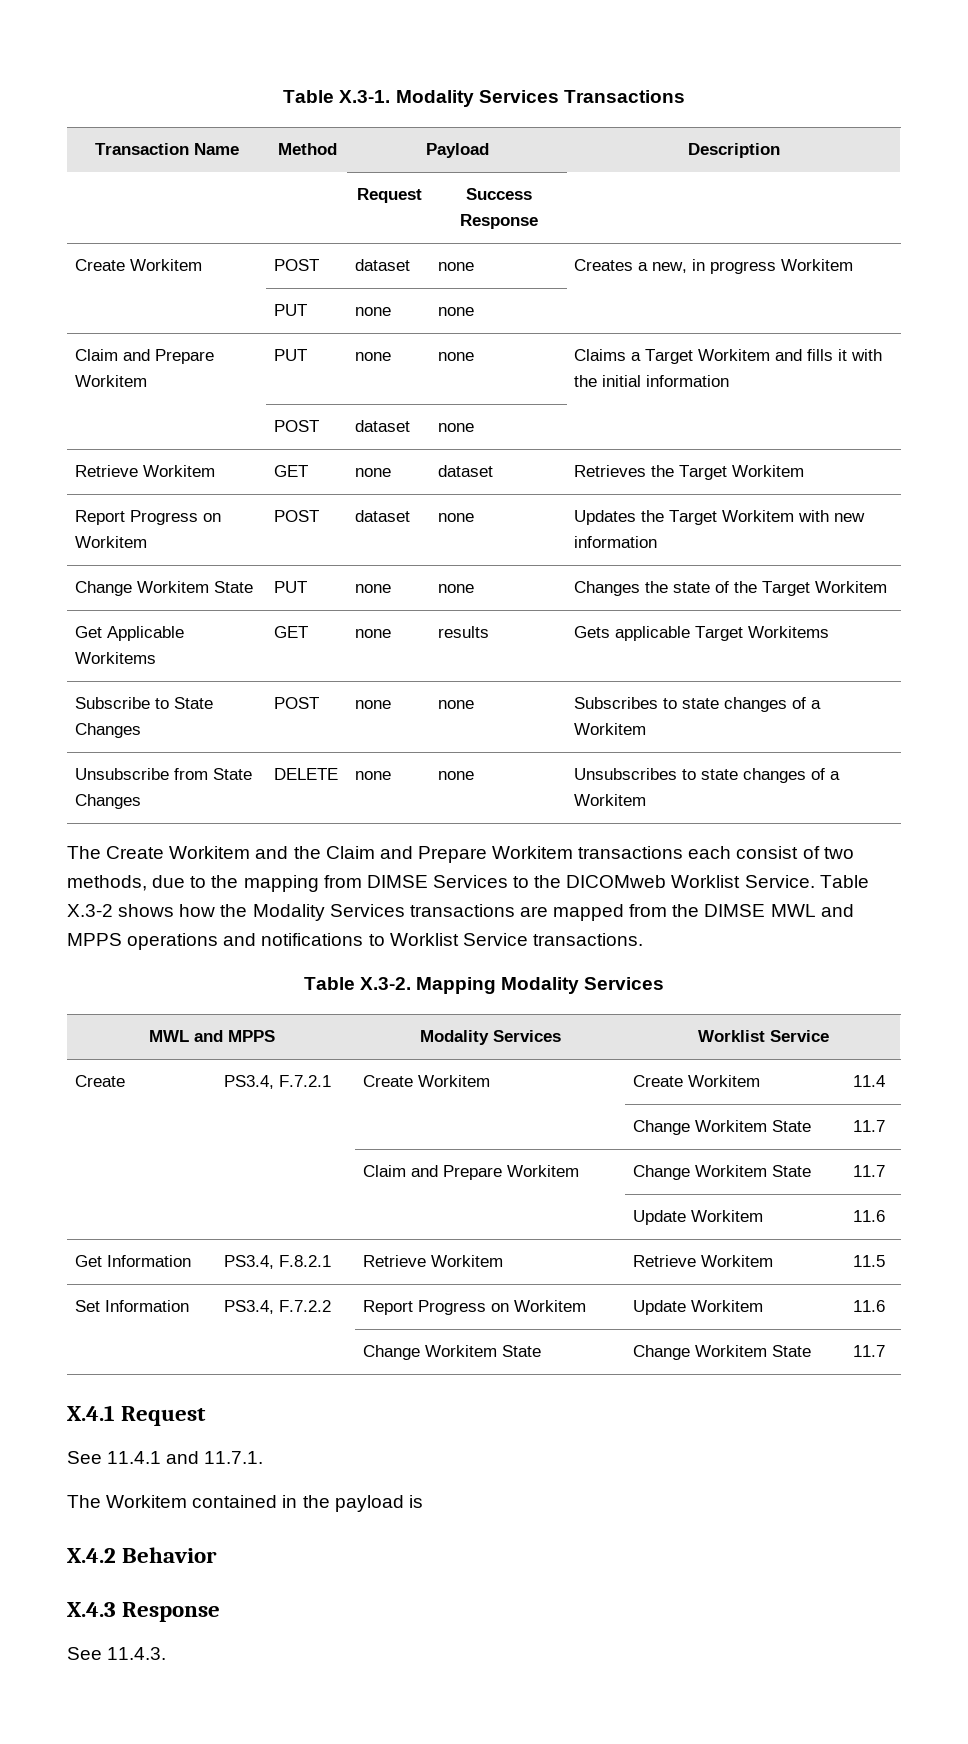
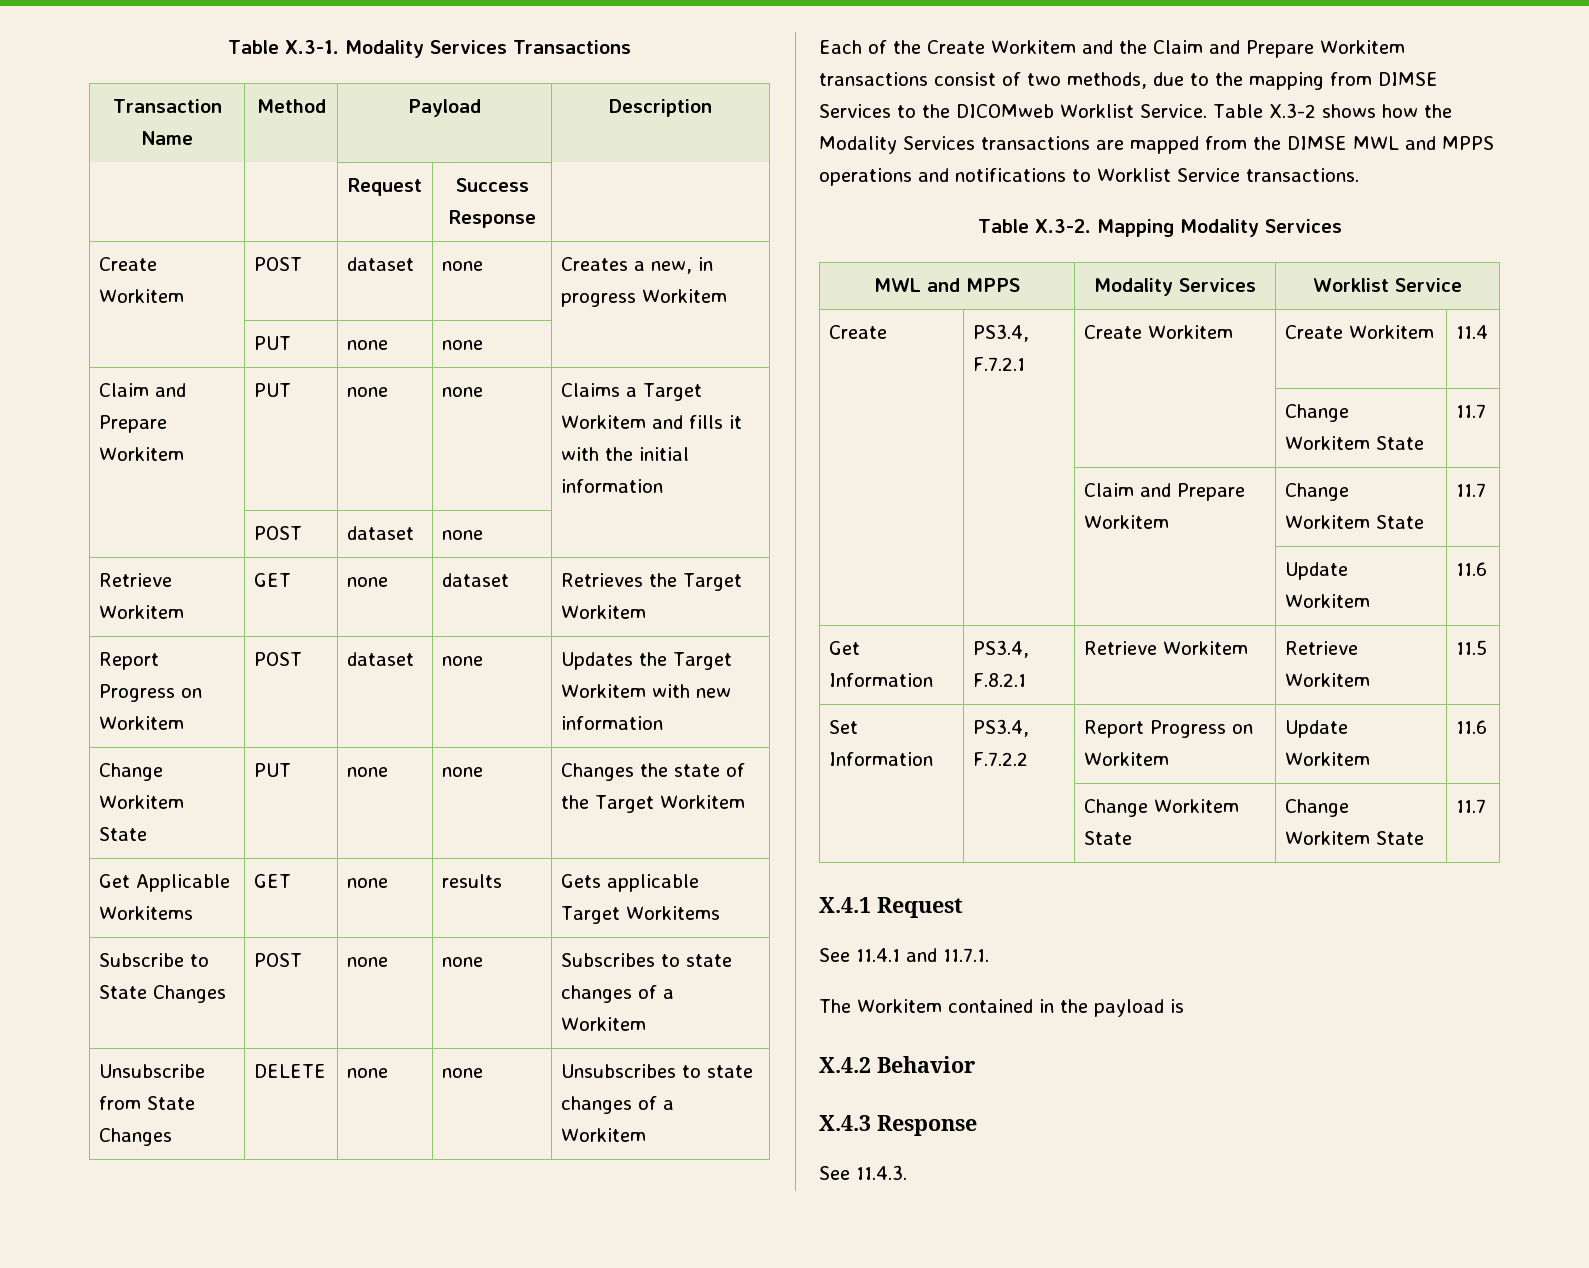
[67,846,101,859] The -> [819,40,921,54] Each of the
[688,846,732,859] each -> (928, 79) none

